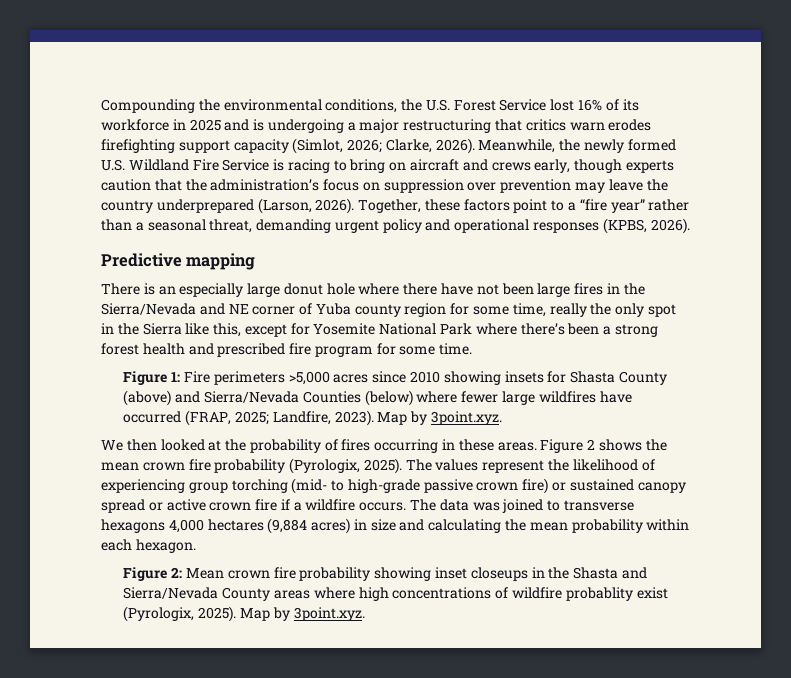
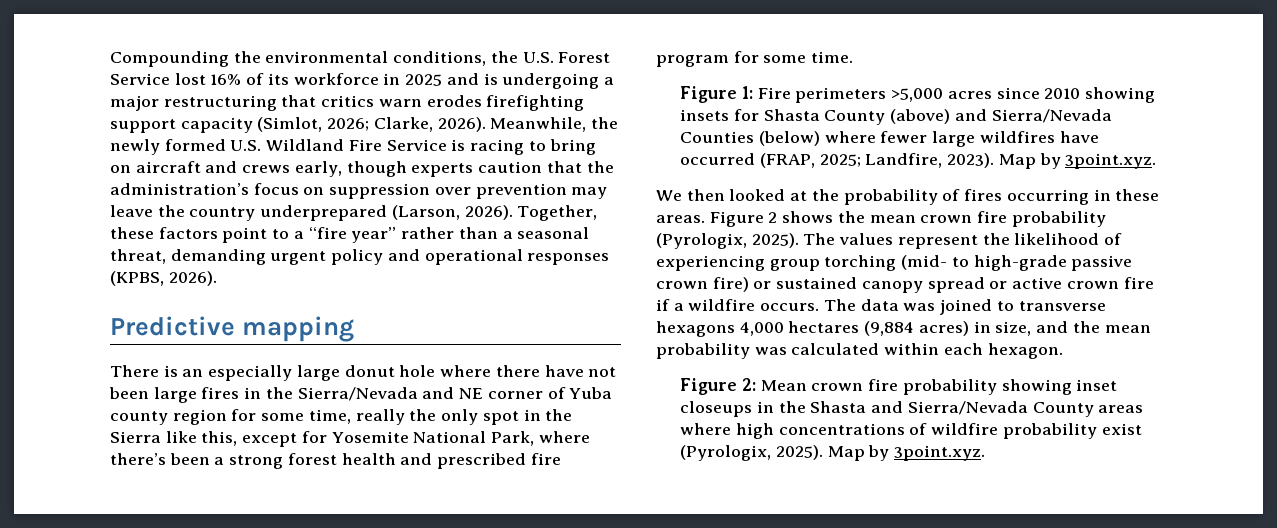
[440,323,473,335] Park -> [491,431,535,446] Park,
[370,519,502,533] size and calculating -> [995,321,1069,336] size, and
(643, 526) none -> [754,343,880,355] was calculated
[565,587,633,601] probablity -> [1002,423,1097,439] probability

